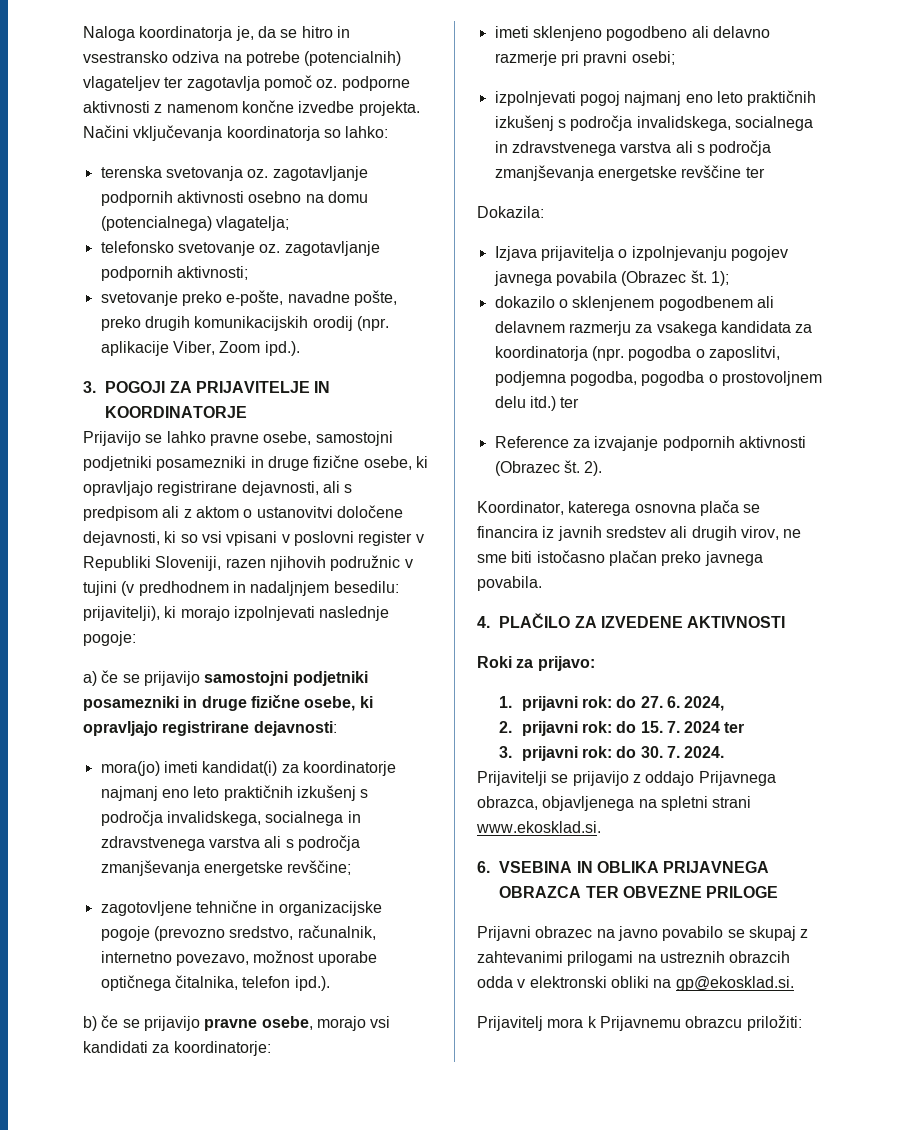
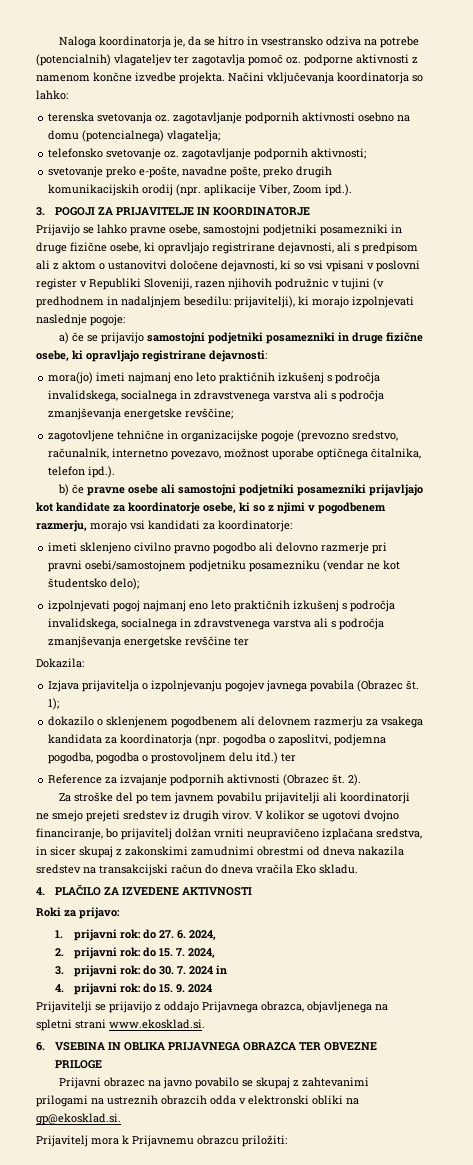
[202,761,396,776] kandidat(i) za koordinatorje -> (126, 377) none
[122,1016,313,1031] se prijavijo pravne osebe, -> [87,484,424,496] [36,502,386,514] [36,520,87,532] pravne osebe ali samostojni podjetniki posamezniki prijavljajo kot kandidate za koordinatorje osebe, ki so z njimi v pogodbenem razmerju,
[606,26,770,41] [494,51,675,66] pogodbeno ali delavno razmerje pri pravni osebi; -> [134,542,388,554] [48,560,401,572] [48,578,140,590] civilno pravno pogodbo ali delovno razmerje pri pravni osebi/samostojnem podjetniku posamezniku (vendar ne kot študentsko delo);
[494,321,565,333] delavnem -> [258,716,312,726] delovnem
[477,500,761,516] [477,526,802,541] [477,550,763,566] [477,576,542,591] Koordinator, katerega osnovna plača se financira iz javnih sredstev ali drugih virov, ne sme biti istočasno plačan preko javnega povabila. -> [59,792,411,804] [36,810,399,822] [36,828,422,840] [36,846,404,858] [36,864,358,876] Za stroške del po tem javnem povabilu prijavitelji ali koordinatorji ne smejo prejeti sredstev iz drugih virov. V kolikor se ugotovi dvojno financiranje, bo prijavitelj dolžan vrniti neupravičeno izplačana sredstva, in sicer skupaj z zakonskimi zamudnimi obrestmi od dneva nakazila sredstev na transakcijski račun do dneva vračila Eko skladu.
[684,721,745,733] 2024 ter -> [187,948,215,958] 2024,
[684,746,725,758] 2024. -> [188,965,227,975] [54,983,212,995] 2024 in // 4. prijavni rok: do 15. 9. 2024

